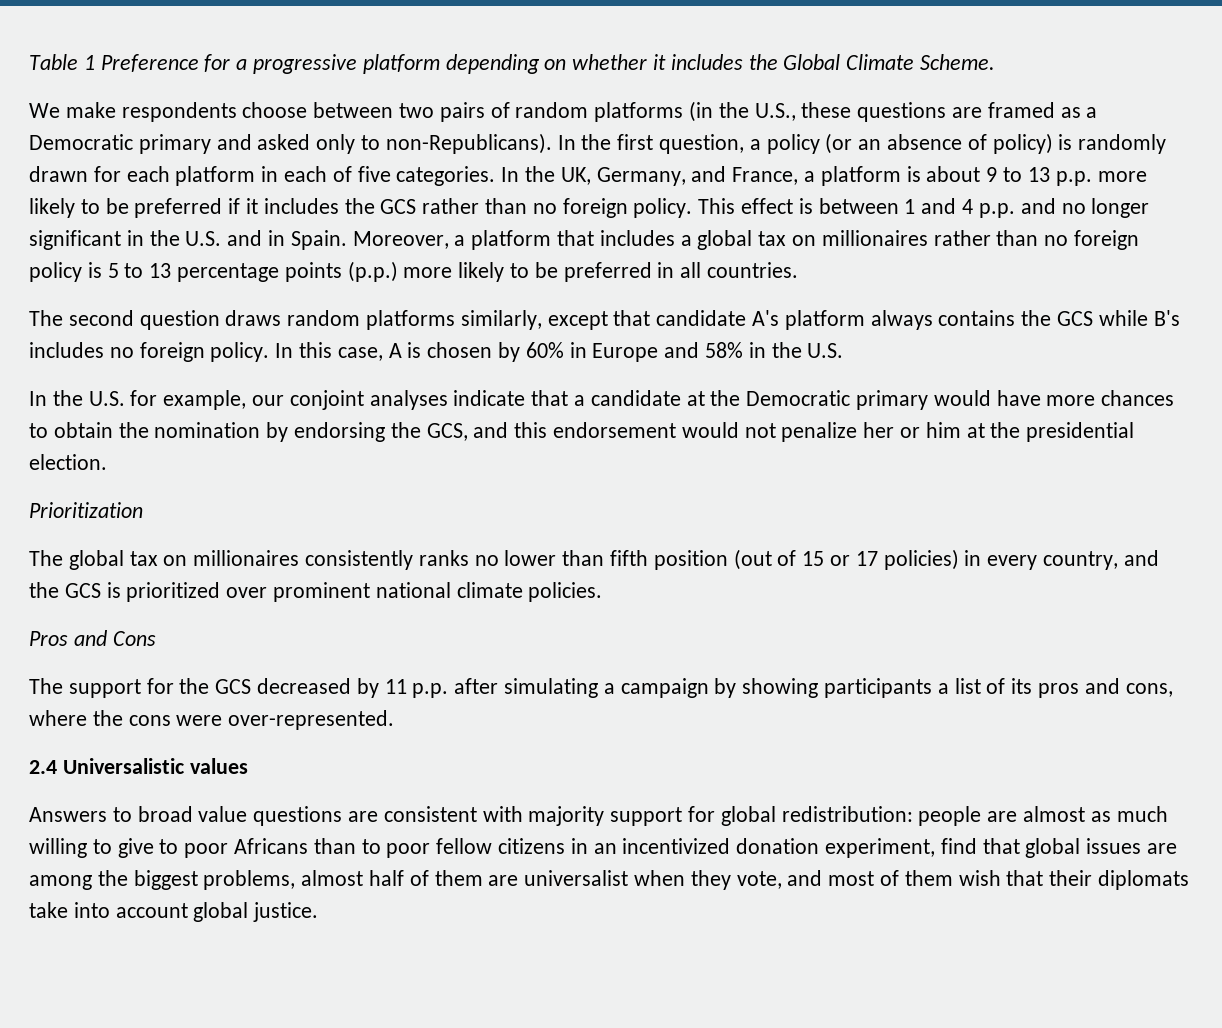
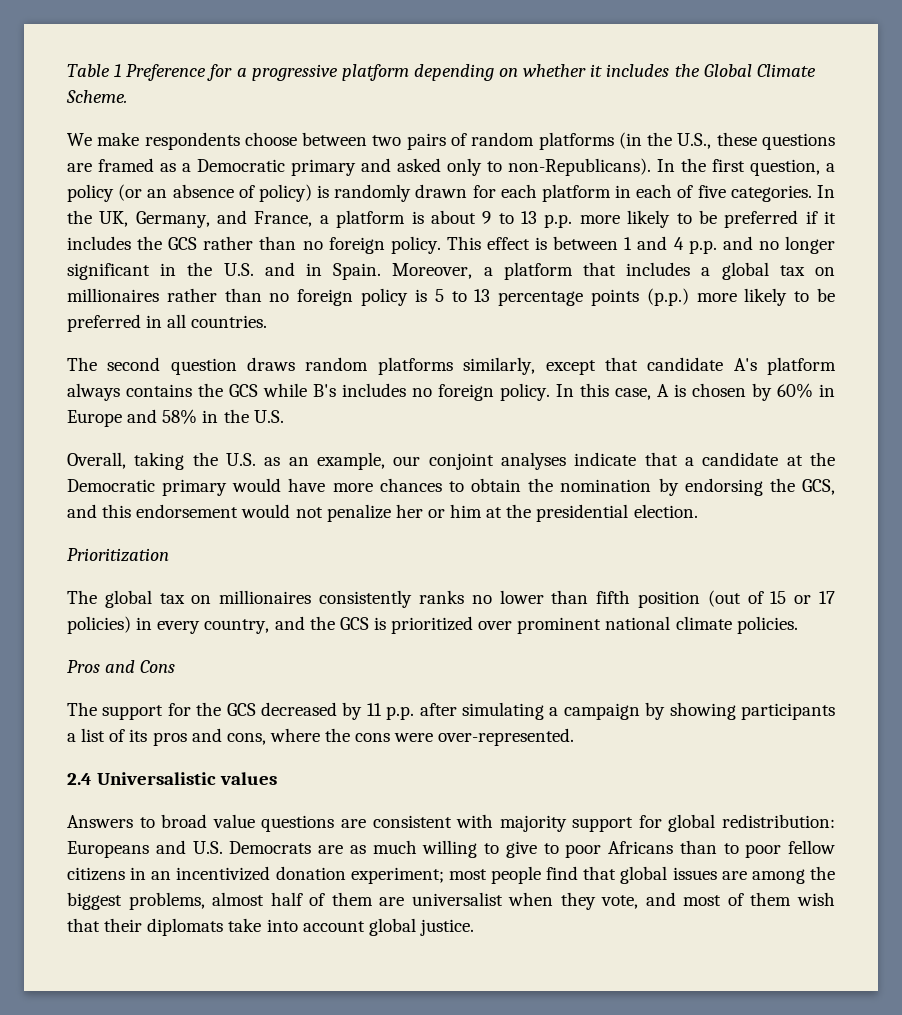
[29,390,158,406] In the U.S. for -> [67,452,309,470] Overall, taking the U.S. as an
[918,806,1086,826] people are almost -> [67,840,343,858] Europeans and U.S. Democrats are
[825,838,936,858] experiment, -> [350,866,541,884] experiment; most people

